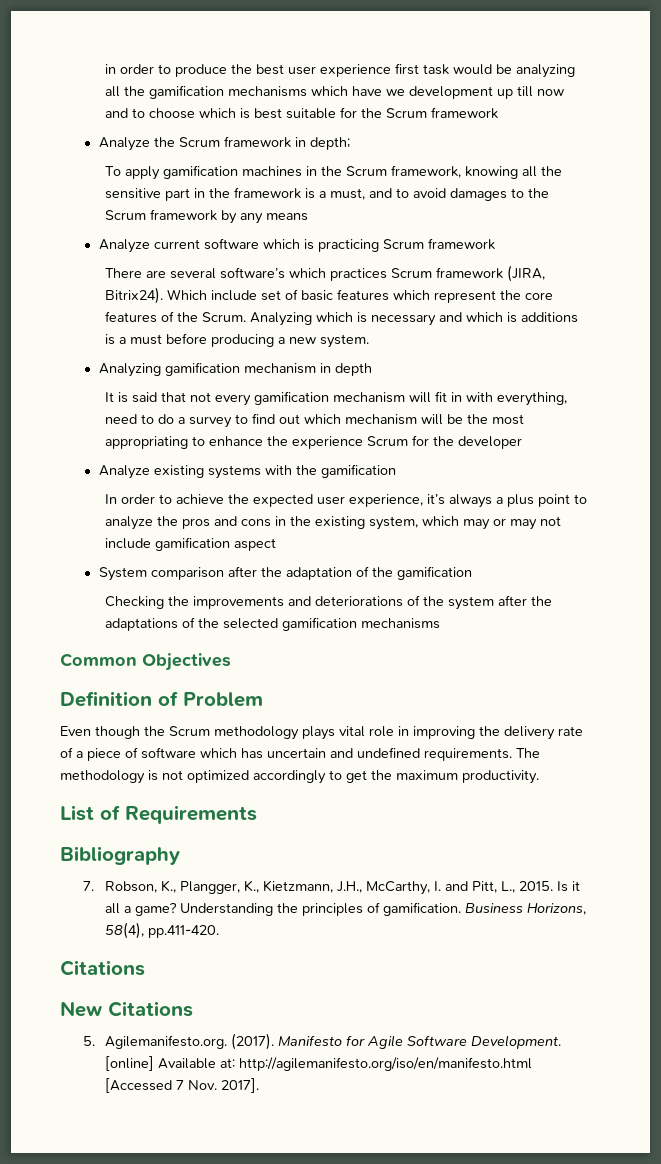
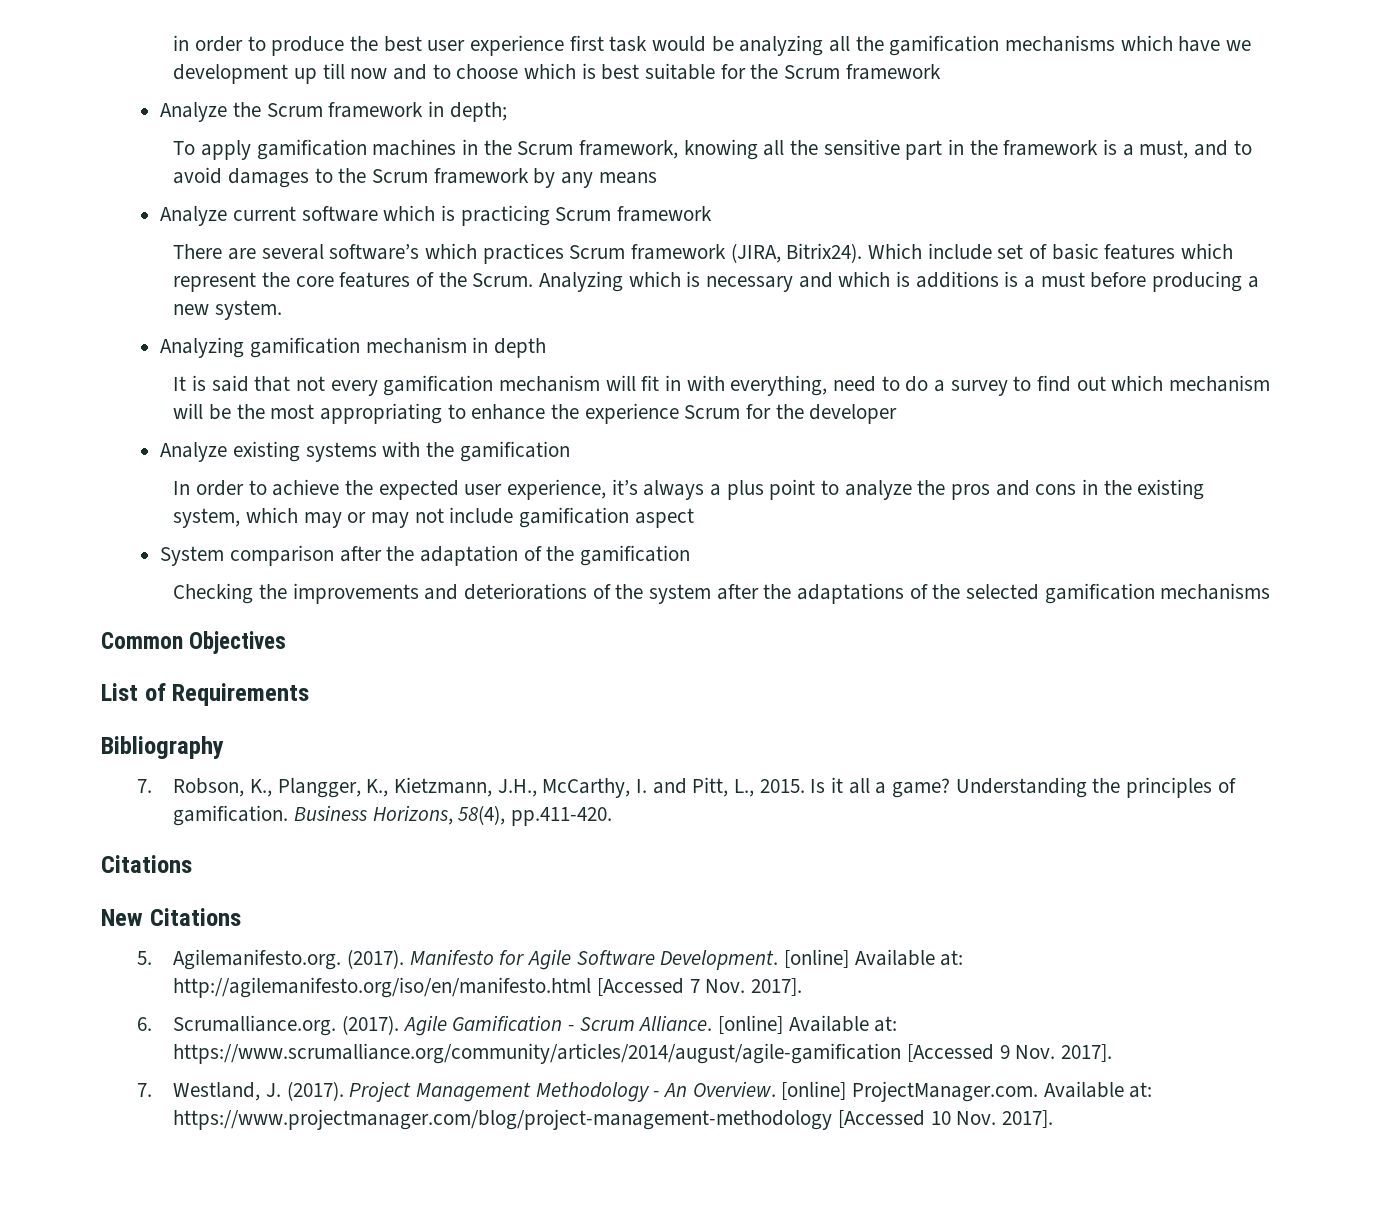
[60,691,263,707] [60,726,583,740] [60,747,540,761] [60,770,539,784] // Definition of Problem // Even though the Scrum methodology plays vital role in improving the delivery rate of a piece of software which has uncertain and undefined requirements. The methodology is not optimized accordingly to get the maximum productivity. -> (287, 642) none
(260, 1085) none -> [137,1015,898,1036] [173,1043,1113,1064] [137,1081,1153,1102] [173,1109,1054,1130] // 6. Scrumalliance.org. (2017). Agile Gamification - Scrum Alliance. [online] Available at: https://www.scrumalliance.org/community/articles/2014/august/agile-gamification [Accessed 9 Nov. 2017]. // 7. Westland, J. (2017). Project Management Methodology - An Overview. [online] ProjectManager.com. Available at: https://www.projectmanager.com/blog/project-management-methodology [Accessed 10 Nov. 2017].

